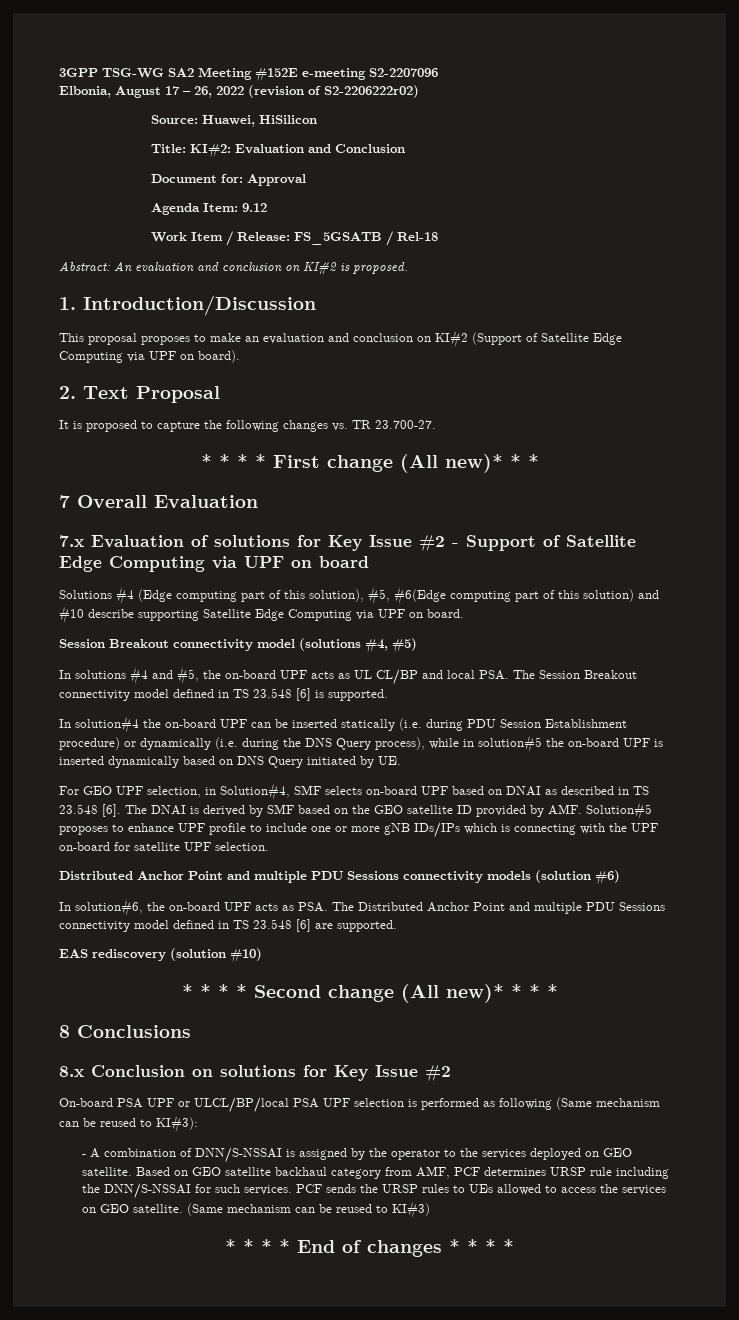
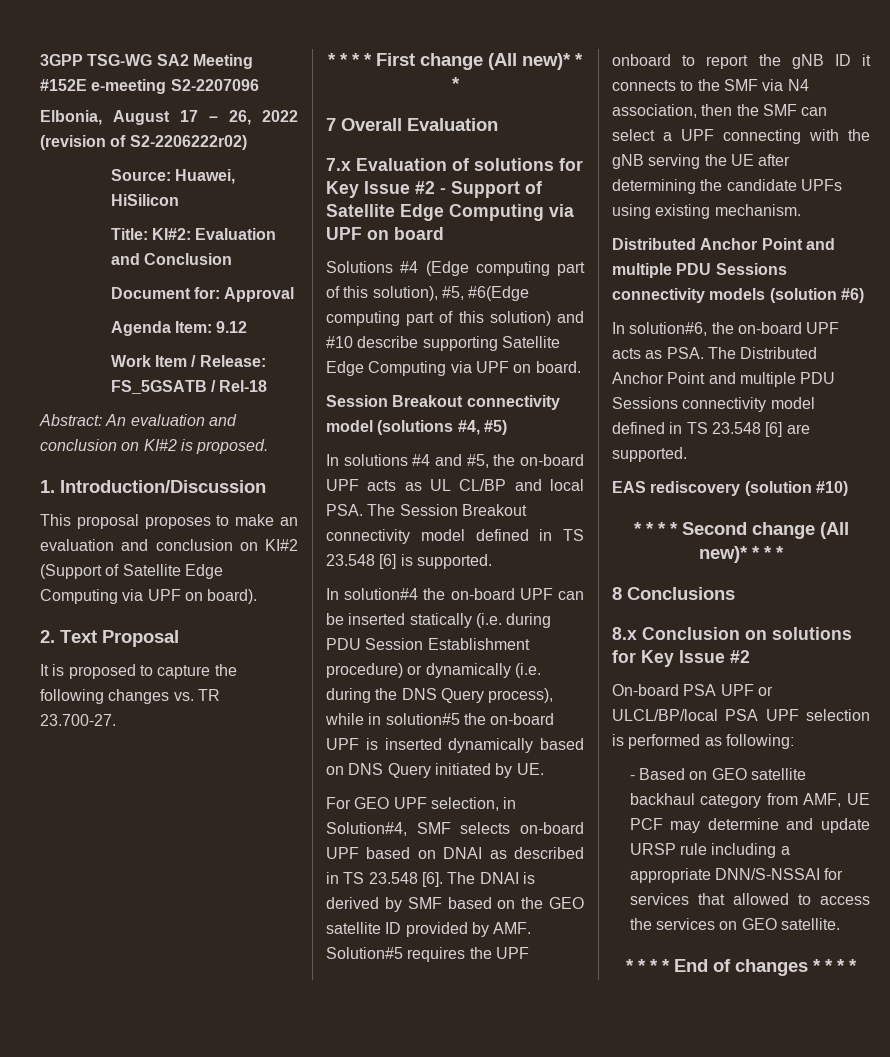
[59,822,658,838] [59,842,269,851] proposes to enhance UPF profile to include one or more gNB IDs/IPs which is connecting with the UPF on-board for satellite UPF selection. -> [407,947,529,962] [612,54,871,69] [612,79,809,91] [612,104,828,118] [612,129,870,144] [612,154,791,169] [612,179,842,194] [612,204,801,219] requires the UPF onboard to report the gNB ID it connects to the SMF via N4 association, then the SMF can select a UPF connecting with the gNB serving the UE after determining the candidate UPFs using existing mechanism.
[499,1097,660,1110] [59,1115,198,1132] [82,1147,633,1163] [82,1167,133,1176] following (Same mechanism can be reused to KI#3): // - A combination of DNN/S-NSSAI is assigned by the operator to the services deployed on GEO satellite. -> [725,734,794,749] [629,775,635,780] following: // -
[454,1167,670,1179] [82,1183,494,1199] PCF determines URSP rule including the DNN/S-NSSAI for such services. PCF sends the URSP rules to UEs -> [847,793,870,805] [629,818,870,833] [629,843,790,858] [629,868,844,883] [629,893,725,905] UE PCF may determine and update URSP rule including a appropriate DNN/S-NSSAI for services that
[187,1201,431,1218] (Same mechanism can be reused to KI#3) -> (840, 924) none

